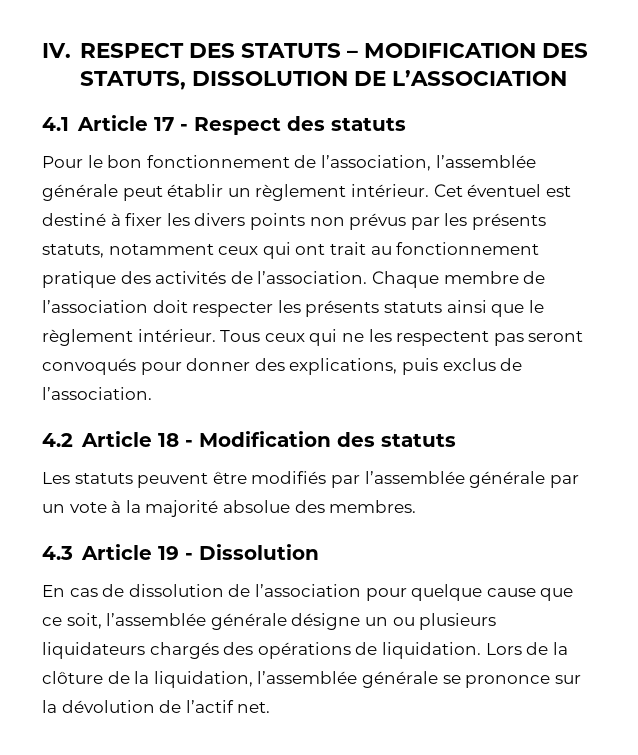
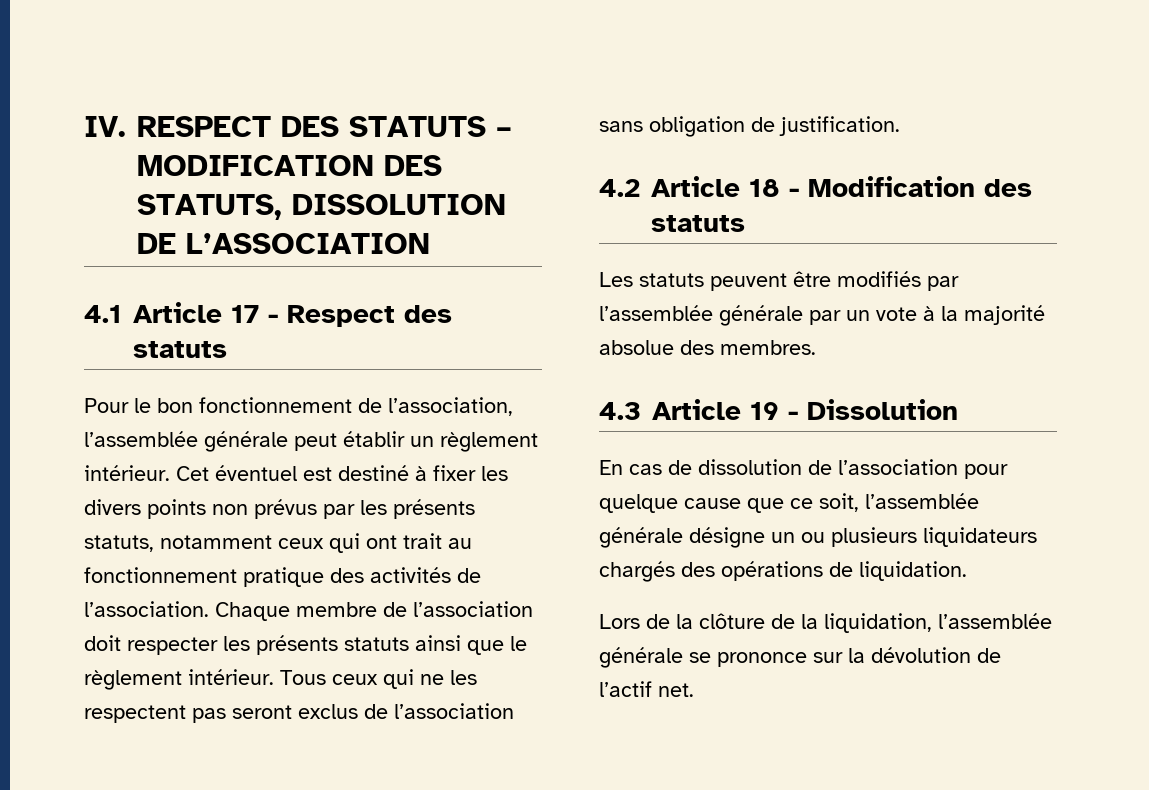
[42,358,523,375] [42,387,152,400] convoqués pour donner des explications, puis exclus de l’association. -> [298,703,514,719] [599,116,900,137] exclus de l’association sans obligation de justification.
(481, 650) none -> (967, 571) //

